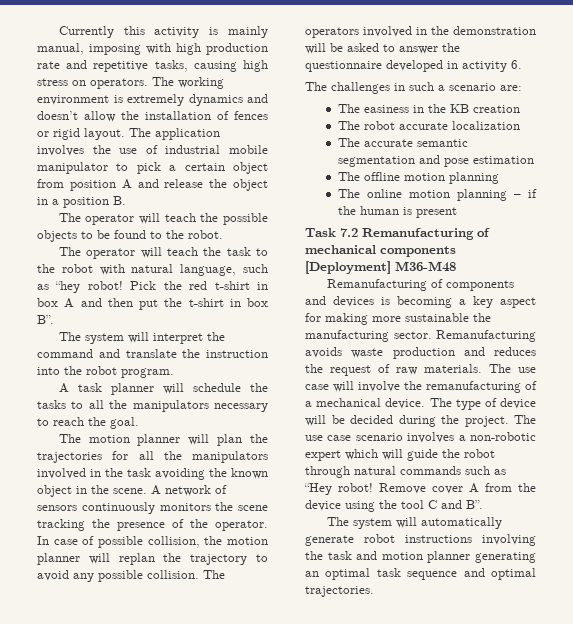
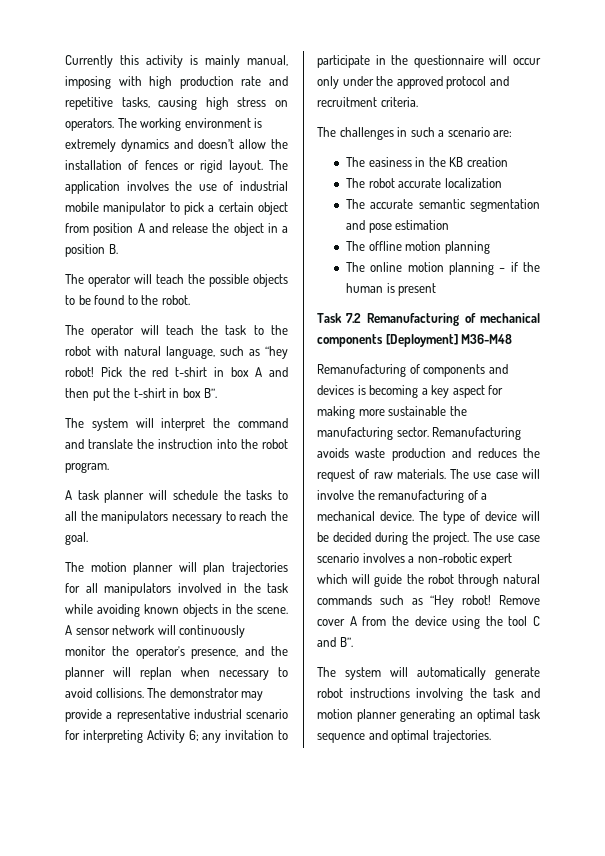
[250,434,268,443] the -> (226, 568) none
[163,451,182,460] the -> (98, 588) none
[155,468,268,480] [37,485,227,497] [37,502,268,514] [37,519,268,531] [37,536,268,548] [37,553,268,565] [37,570,225,582] [305,26,536,38] [305,43,460,54] [305,60,522,72] avoiding the known object in the scene. A network of sensors continuously monitors the scene tracking the presence of the operator. In case of possible collision, the motion planner will replan the trajectory to avoid any possible collision. The operators involved in the demonstration will be asked to answer the questionnaire developed in activity 6. -> [65,604,288,617] [65,625,246,638] [65,646,288,659] [65,667,288,680] [65,688,264,701] [65,709,288,722] [65,730,288,743] [317,55,541,68] [317,76,509,89] [317,97,418,107] while avoiding known objects in the scene. A sensor network will continuously monitor the operator's presence, and the planner will replan when necessary to avoid collisions. The demonstrator may provide a representative industrial scenario for interpreting Activity 6; any invitation to participate in the questionnaire will occur only under the approved protocol and recruitment criteria.

